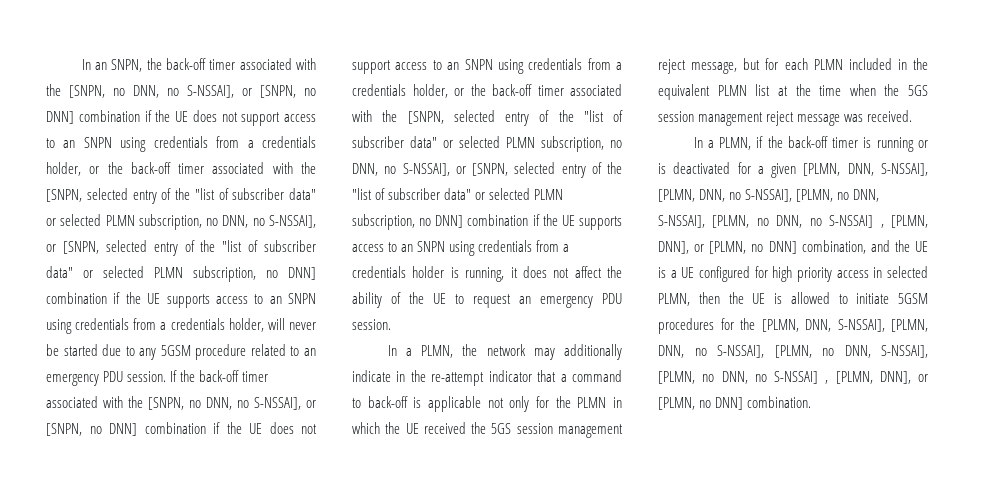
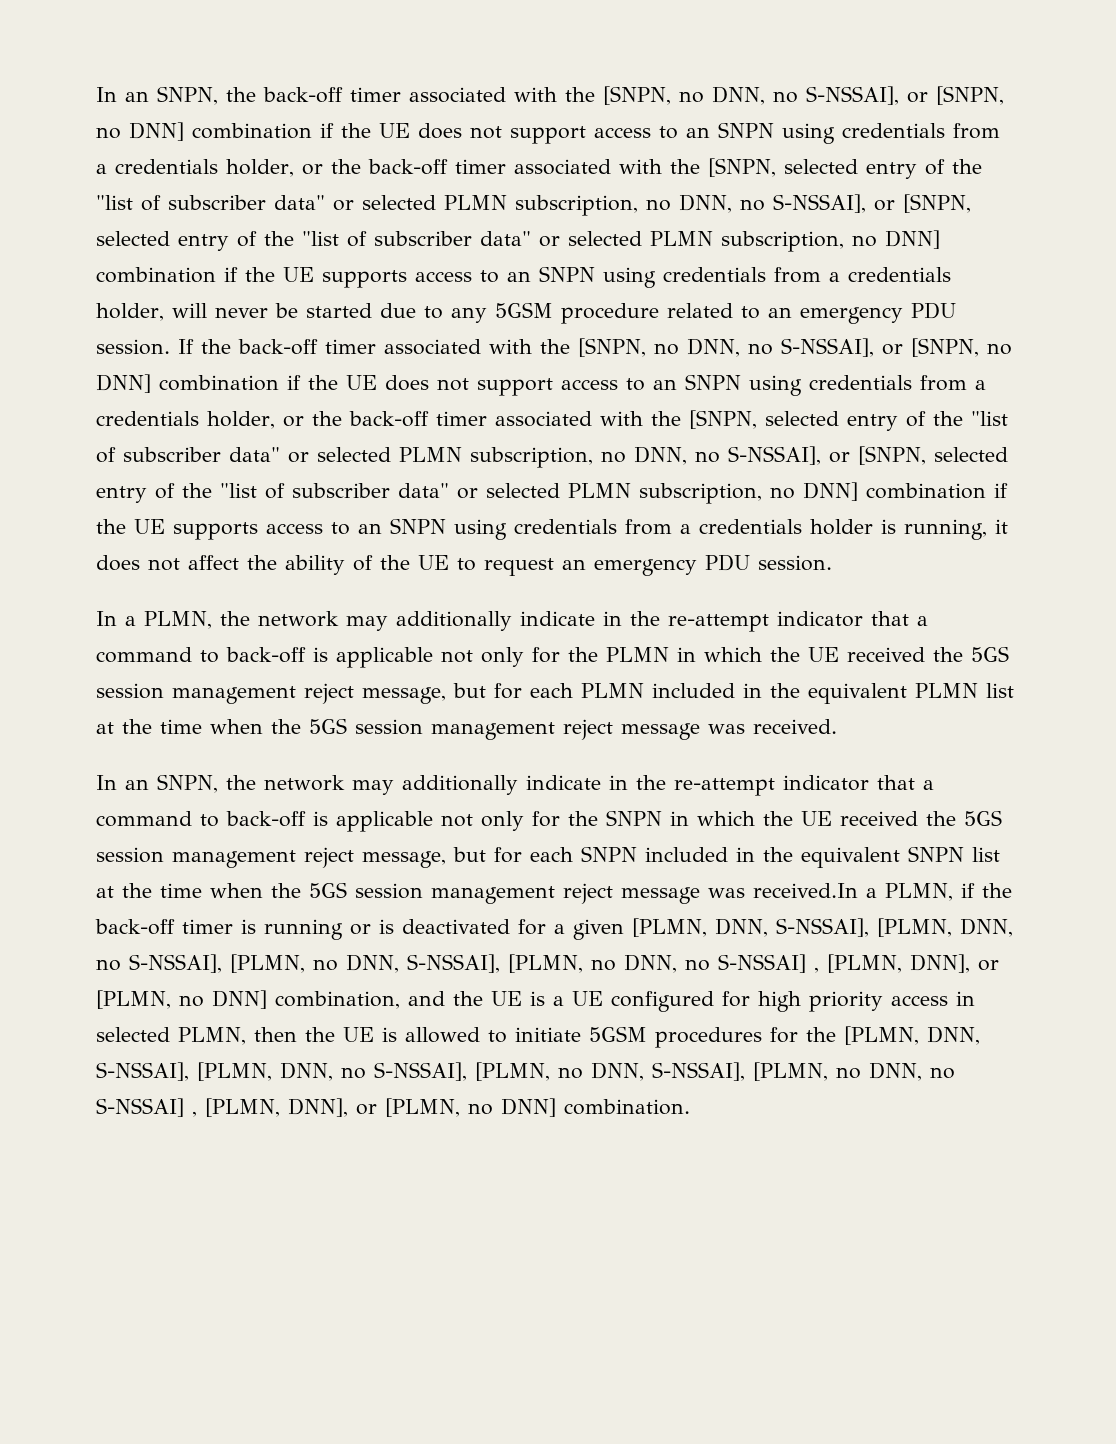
(703, 142) none -> [125,774,934,796] [96,810,1002,832] [96,846,1000,868] [96,882,858,904] an SNPN, the network may additionally indicate in the re-attempt indicator that a command to back-off is applicable not only for the SNPN in which the UE received the 5GS session management reject message, but for each SNPN included in the equivalent SNPN list at the time when the 5GS session management reject message was received.In

